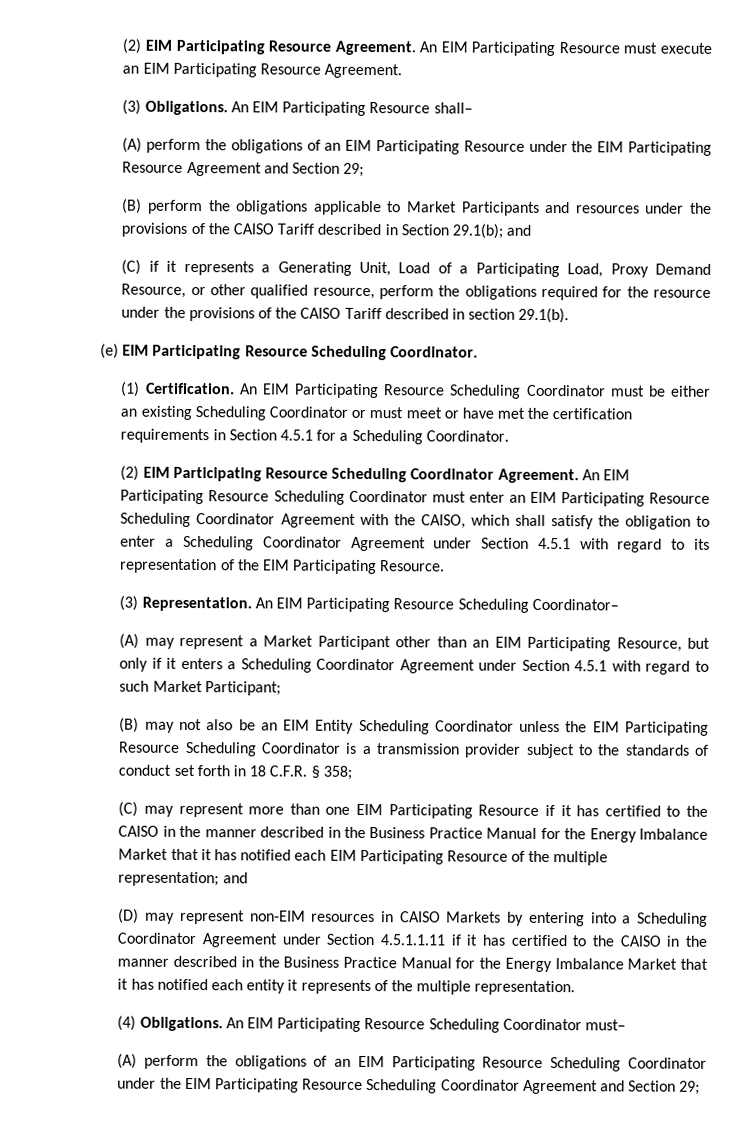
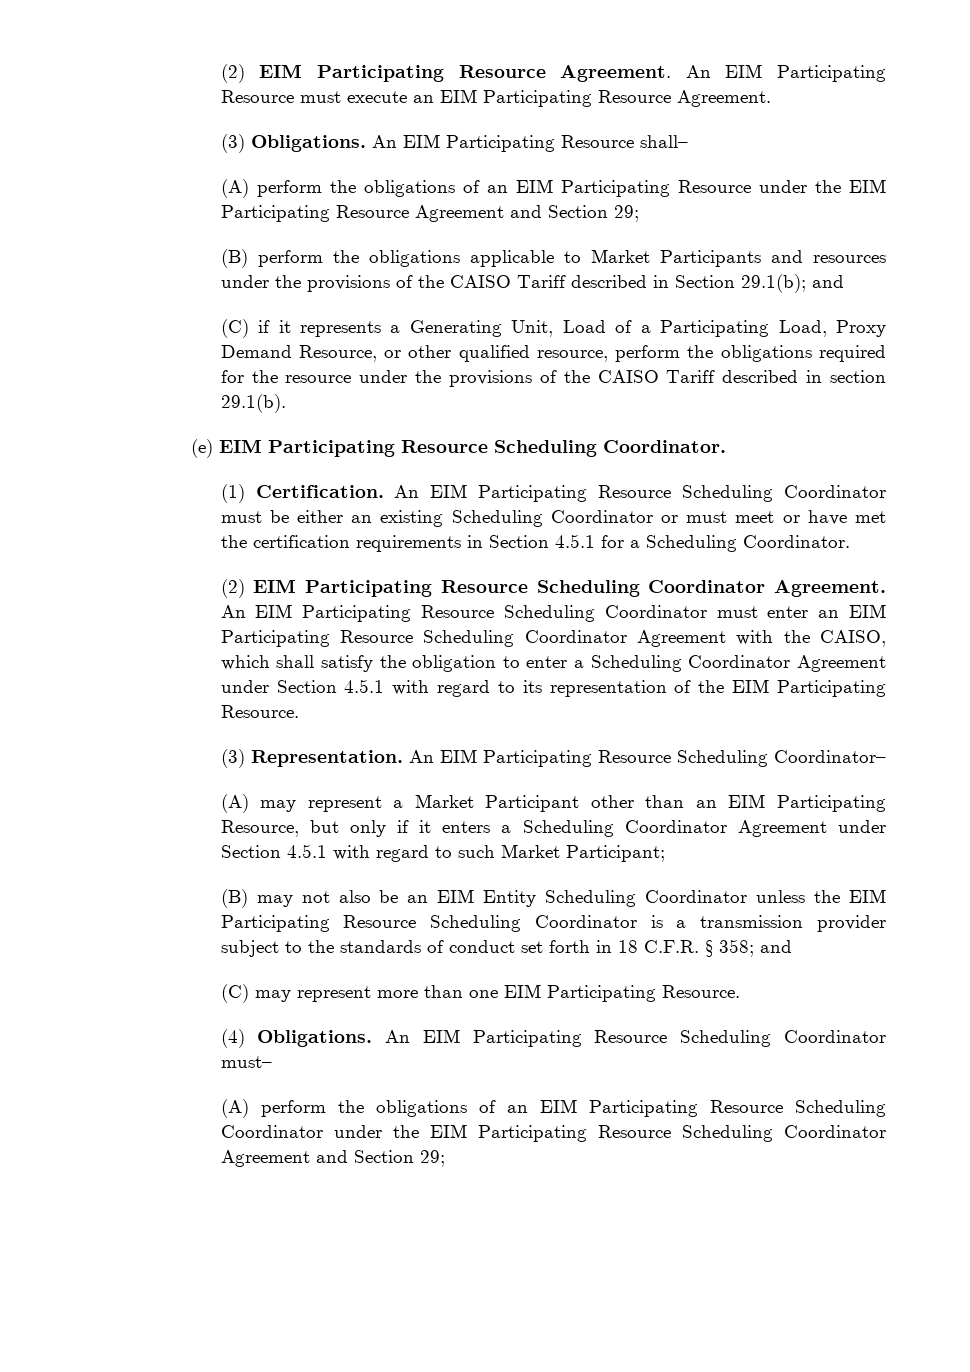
(352, 772) none -> [759,940,792,953] and
[478,804,708,817] [118,825,709,843] [118,848,609,866] [118,871,248,887] [118,908,708,927] [117,932,707,948] [117,955,708,973] [117,978,576,996] Resource if it has certified to the CAISO in the manner described in the Business Practice Manual for the Energy Imbalance Market that it has notified each EIM Participating Resource of the multiple representation; and // (D) may represent non-EIM resources in CAISO Markets by entering into a Scheduling Coordinator Agreement under Section 4.5.1.1.11 if it has certified to the CAISO in the manner described in the Business Practice Manual for the Energy Imbalance Market that it has notified each entity it represents of the multiple representation. -> [661,985,740,998] Resource.

